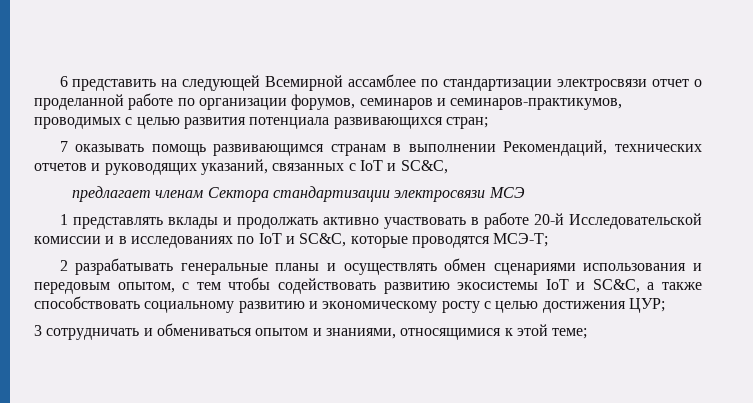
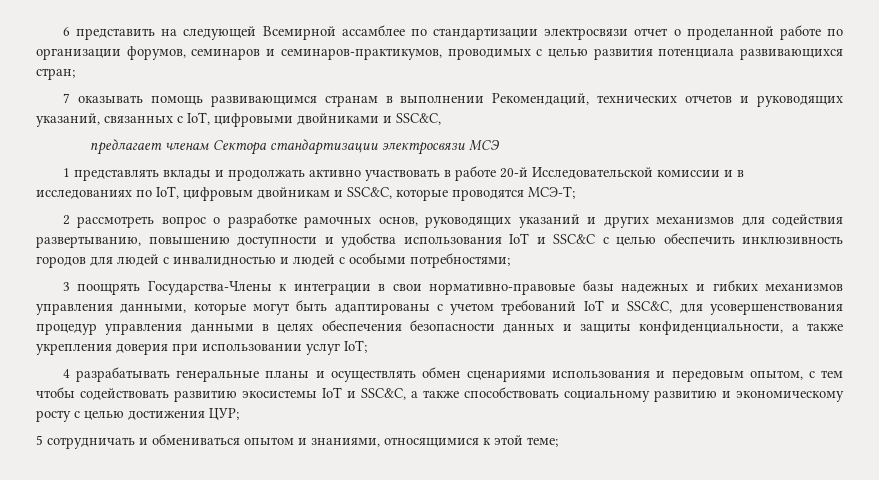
[359,160,448,174] IoT и SC&C, -> [187,112,441,127] IoT, цифровыми двойниками и SSC&C,
[258,233,347,247] IoT и SC&C, -> [156,186,392,201] IoT, цифровым двойникам и SSC&C,
(68, 265) none -> [77,213,843,228] [36,233,843,248] [36,253,510,268] [62,280,843,295] [36,300,843,315] [36,320,844,335] [36,340,367,355] [62,369,70,378] рассмотреть вопрос о разработке рамочных основ, руководящих указаний и других механизмов для содействия развертыванию, повышению доступности и удобства использования IoT и SSC&C с целью обеспечить инклюзивность городов для людей с инвалидностью и людей с особыми потребностями; // 3 поощрять Государства-Члены к интеграции в свои нормативно-правовые базы надежных и гибких механизмов управления данными, которые могут быть адаптированы с учетом требований IoT и SSC&C, для усовершенствования процедур управления данными в целях обеспечения безопасности данных и защиты конфиденциальности, а также укрепления доверия при использовании услуг IoT; // 4
[592,279,640,293] SC&C, -> [361,388,406,400] SSC&C,
[34,325,42,336] 3 -> [36,435,43,445] 5

